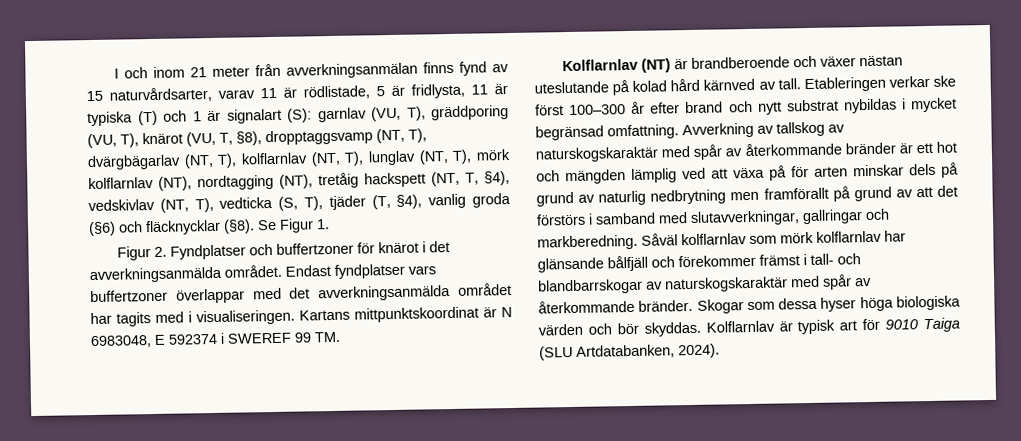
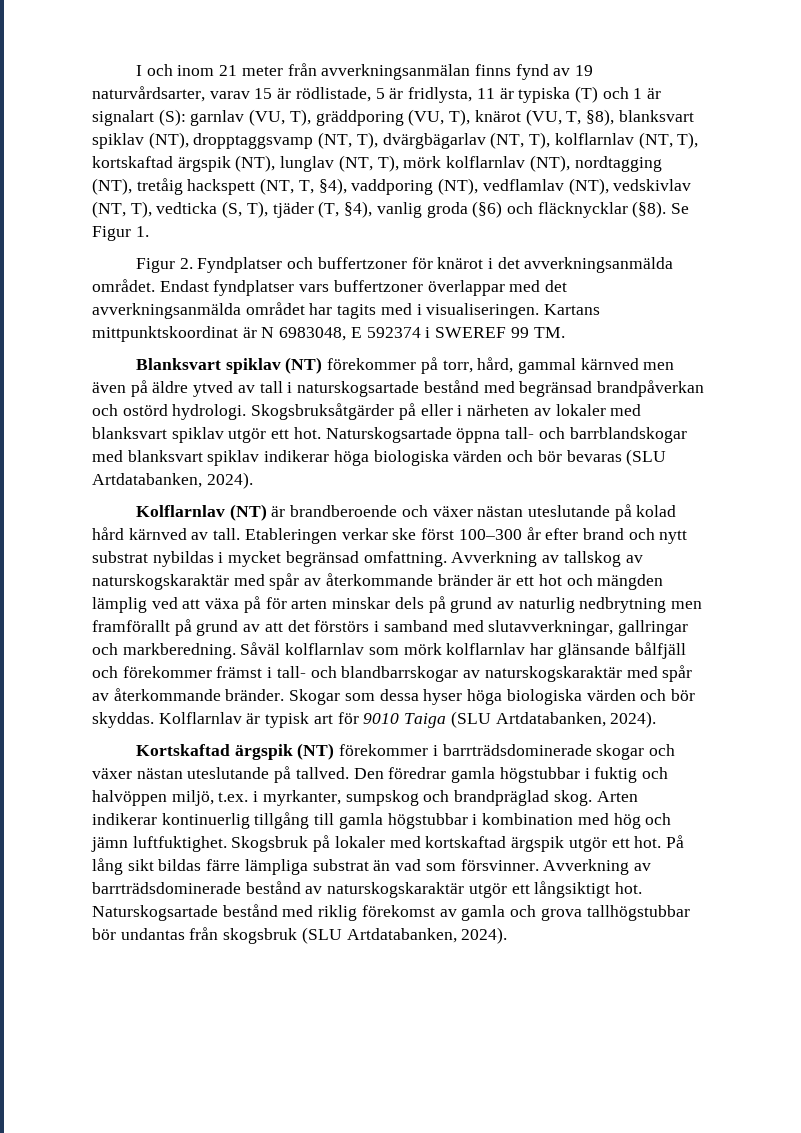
[86,90,103,102] 15 -> [575,65,594,76] 19
[260,87,277,99] 11 -> [254,88,273,99] 15
(262, 138) none -> [618,110,694,122] [92,132,189,149] blanksvart spiklav (NT),
(365, 158) none -> [92,155,276,172] kortskaftad ärgspik (NT),
(510, 178) none -> [351,178,609,195] vaddporing (NT), vedflamlav (NT),
(341, 337) none -> [135,357,675,374] [92,380,704,397] [92,403,642,420] [92,427,687,443] [92,449,667,466] [92,472,253,489] // Blanksvart spiklav (NT) förekommer på torr, hård, gammal kärnved men även på äldre ytved av tall i naturskogsartade bestånd med begränsad brandpåverkan och ostörd hydrologi. Skogsbruksåtgärder på eller i närheten av lokaler med blanksvart spiklav utgör ett hot. Naturskogsartade öppna tall- och barrblandskogar med blanksvart spiklav indikerar höga biologiska värden och bör bevaras (SLU Artdatabanken, 2024).
(720, 351) none -> [135,743,676,760] [92,766,668,783] [92,790,638,806] [92,812,672,829] [91,835,684,852] [92,858,651,875] [92,881,643,898] [92,904,690,921] [92,927,508,944] // Kortskaftad ärgspik (NT) förekommer i barrträdsdominerade skogar och växer nästan uteslutande på tallved. Den föredrar gamla högstubbar i fuktig och halvöppen miljö, t.ex. i myrkanter, sumpskog och brandpräglad skog. Arten indikerar kontinuerlig tillgång till gamla högstubbar i kombination med hög och jämn luftfuktighet. Skogsbruk på lokaler med kortskaftad ärgspik utgör ett hot. På lång sikt bildas färre lämpliga substrat än vad som försvinner. Avverkning av barrträdsdominerade bestånd av naturskogskaraktär utgör ett långsiktigt hot. Naturskogsartade bestånd med riklig förekomst av gamla och grova tallhögstubbar bör undantas från skogsbruk (SLU Artdatabanken, 2024).

